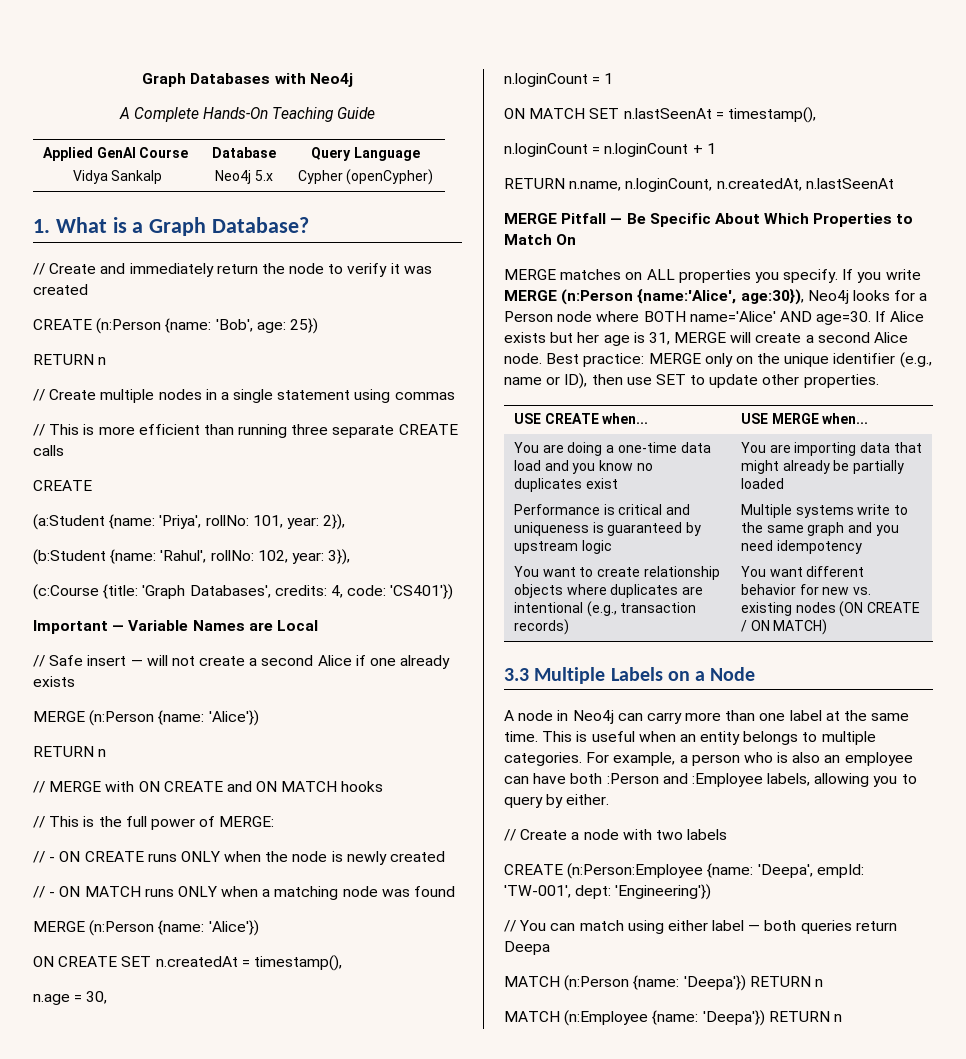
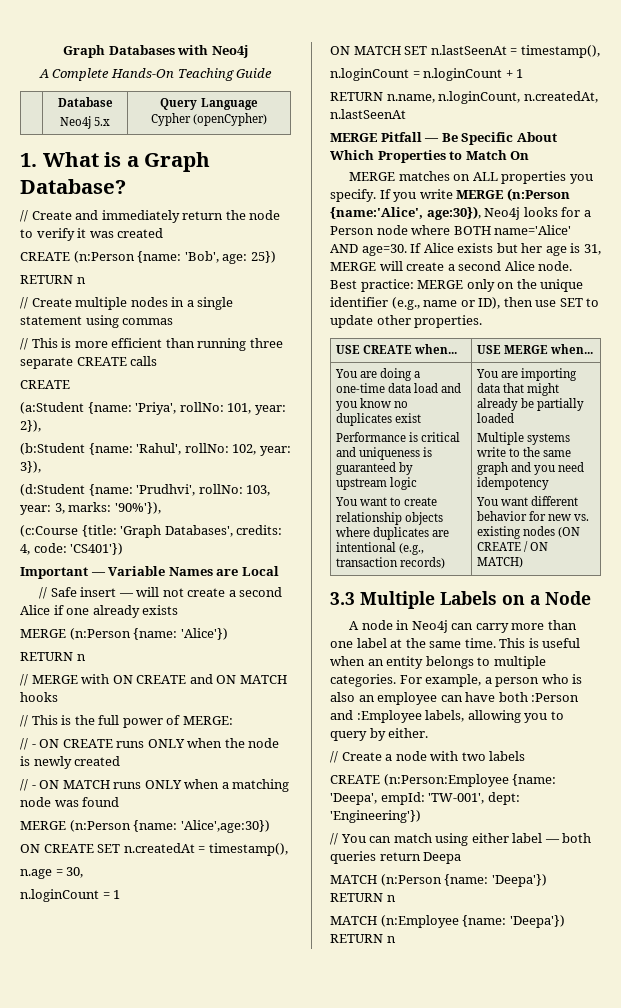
[42,147,189,161] [72,170,163,184] Applied GenAI Course // Vidya Sankalp -> (273, 73) none
(351, 557) none -> [20,484,271,496] [20,502,161,515] // (d:Student {name: 'Prudhvi', rollNo: 103, year: 3, marks: '90%'}),
[208,920,259,936] 'Alice'}) -> [180,820,270,833] 'Alice',age:30})

